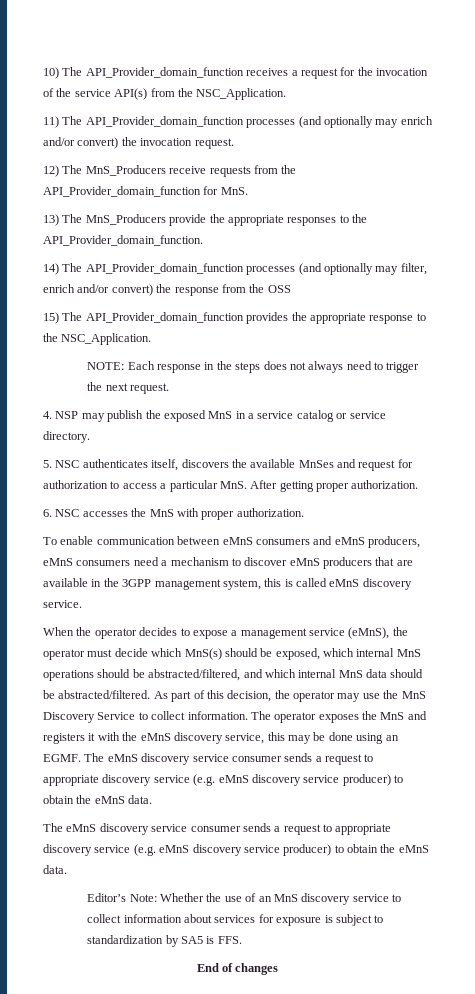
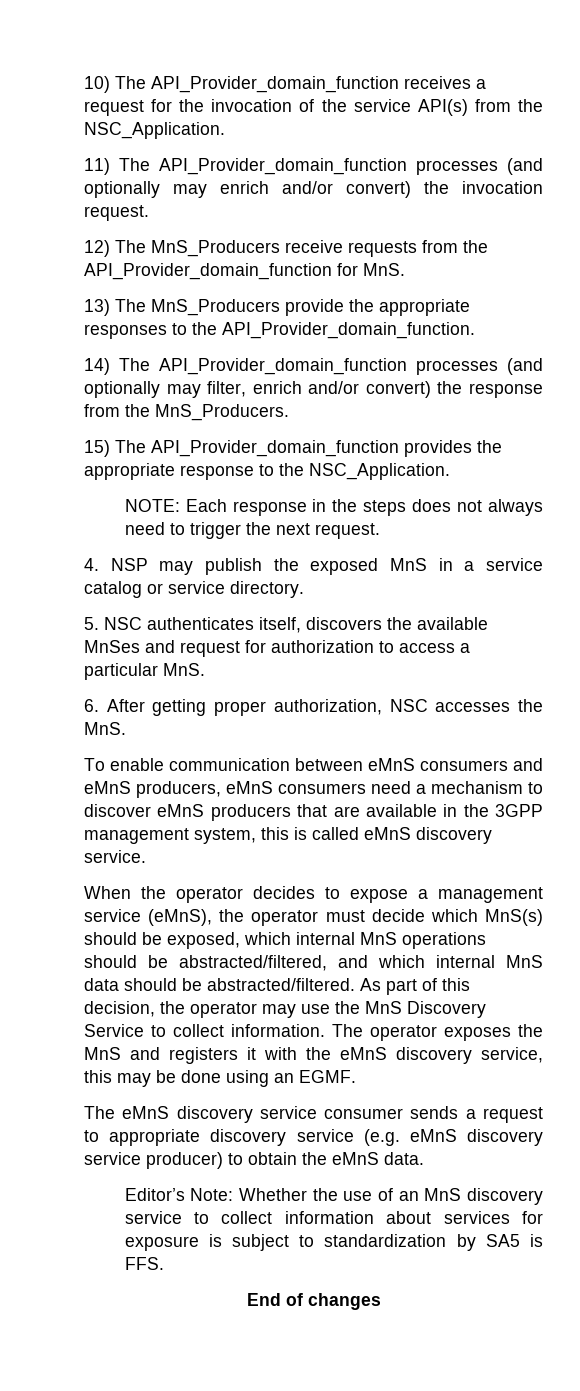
[267,285,291,293] OSS -> [155,404,289,421] MnS_Producers.
(247, 485) none -> [84,699,99,712] // 6.
[351,480,419,489] [43,509,52,517] authorization. // 6. -> [273,699,382,715] authorization,
[149,508,304,520] MnS with proper authorization. -> [84,722,126,735] MnS.
[84,753,374,765] [43,774,403,786] [43,795,153,804] The eMnS discovery service consumer sends a request to appropriate discovery service (e.g. eMnS discovery service producer) to obtain the eMnS data. -> (356, 1076) none

